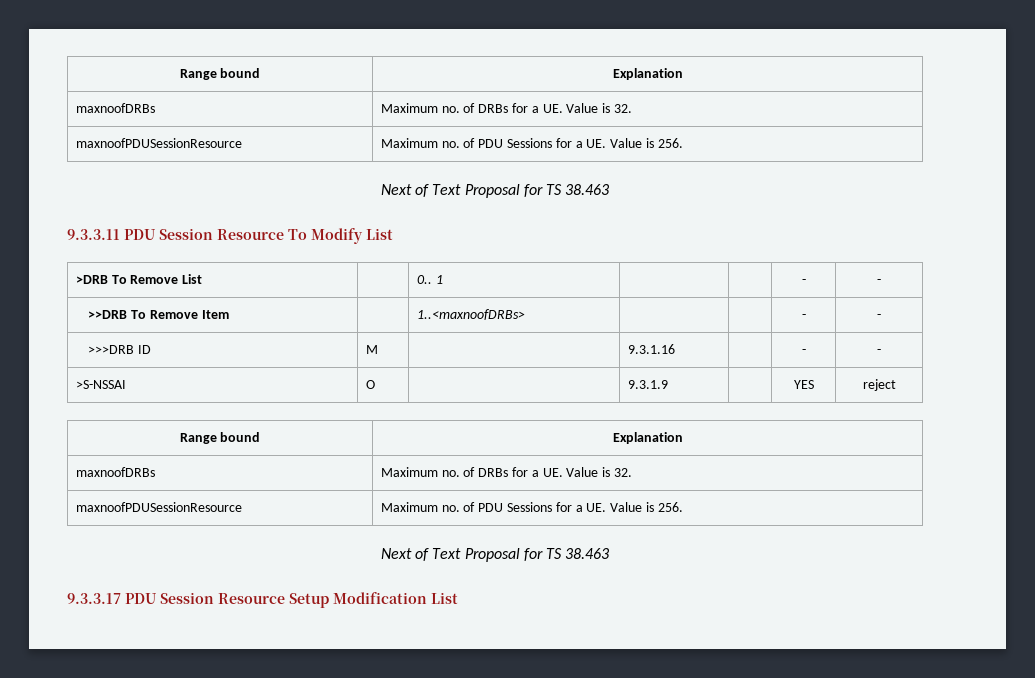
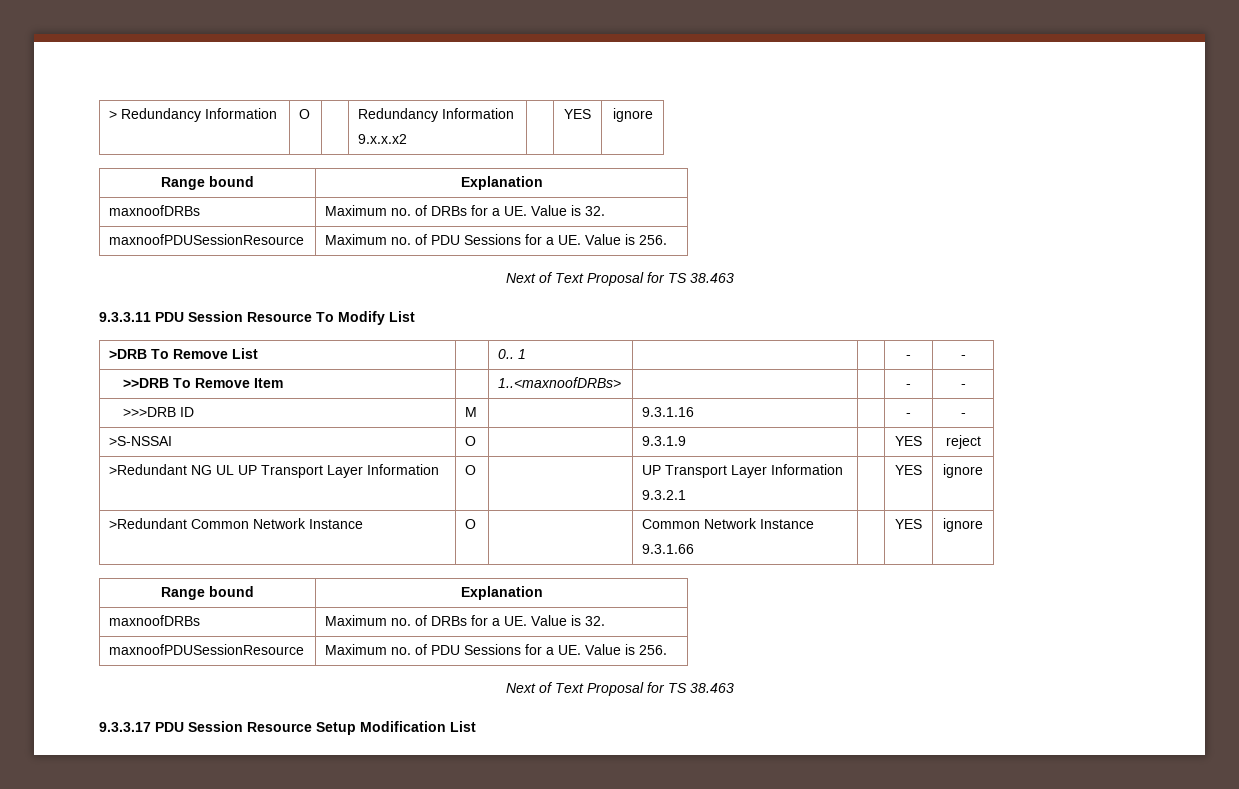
(179, 74) none -> [109,108,278,122] [299,109,311,119] [358,108,515,122] [358,134,408,144] [564,109,591,119] [612,108,653,122] > Redundancy Information | O | | Redundancy Information // 9.x.x.x2 | | YES | ignore //
(896, 385) none -> [109,464,440,478] [465,465,477,475] [642,464,844,478] [642,490,687,500] [895,465,922,475] [943,464,983,478] [109,518,364,529] [465,519,477,529] [642,518,815,529] [642,544,695,554] [895,519,922,529] [943,518,983,532] // >Redundant NG UL UP Transport Layer Information | O | | UP Transport Layer Information // 9.3.2.1 | | YES | ignore // >Redundant Common Network Instance | O | | Common Network Instance // 9.3.1.66 | | YES | ignore

